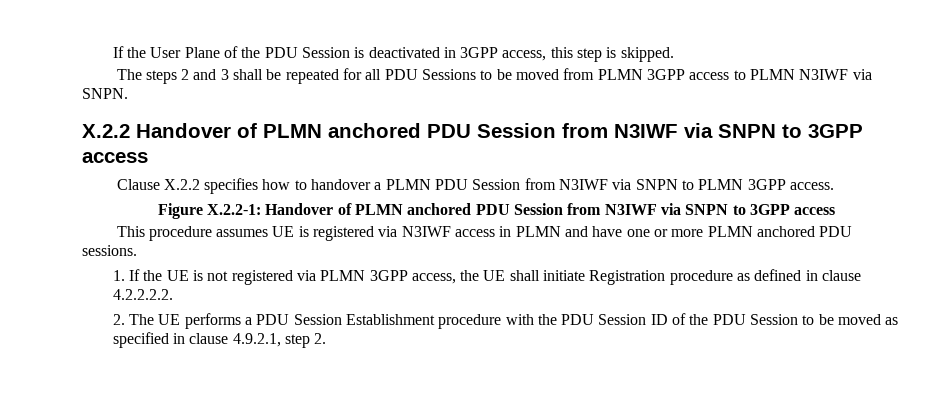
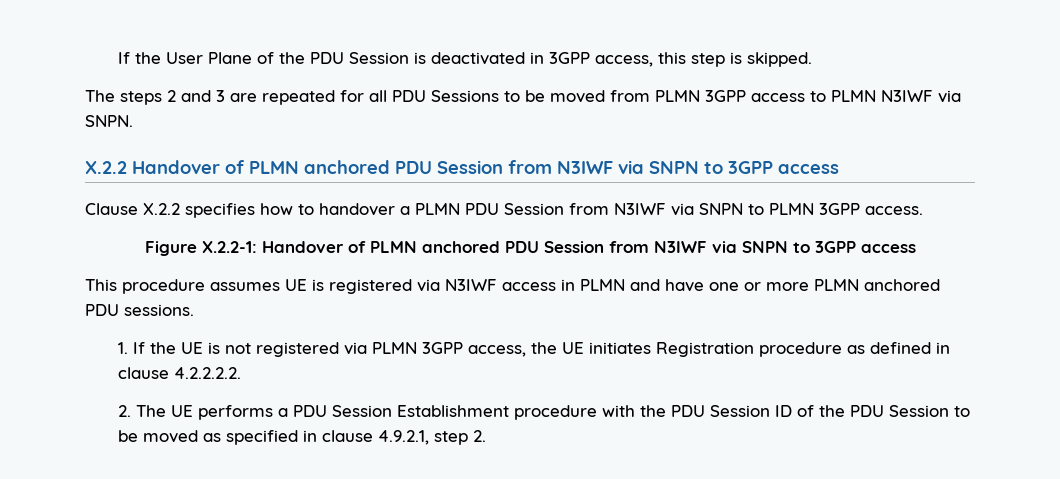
[233,69,282,80] shall be -> [230,93,257,102] are
[509,270,586,281] shall initiate -> [588,342,651,354] initiates

